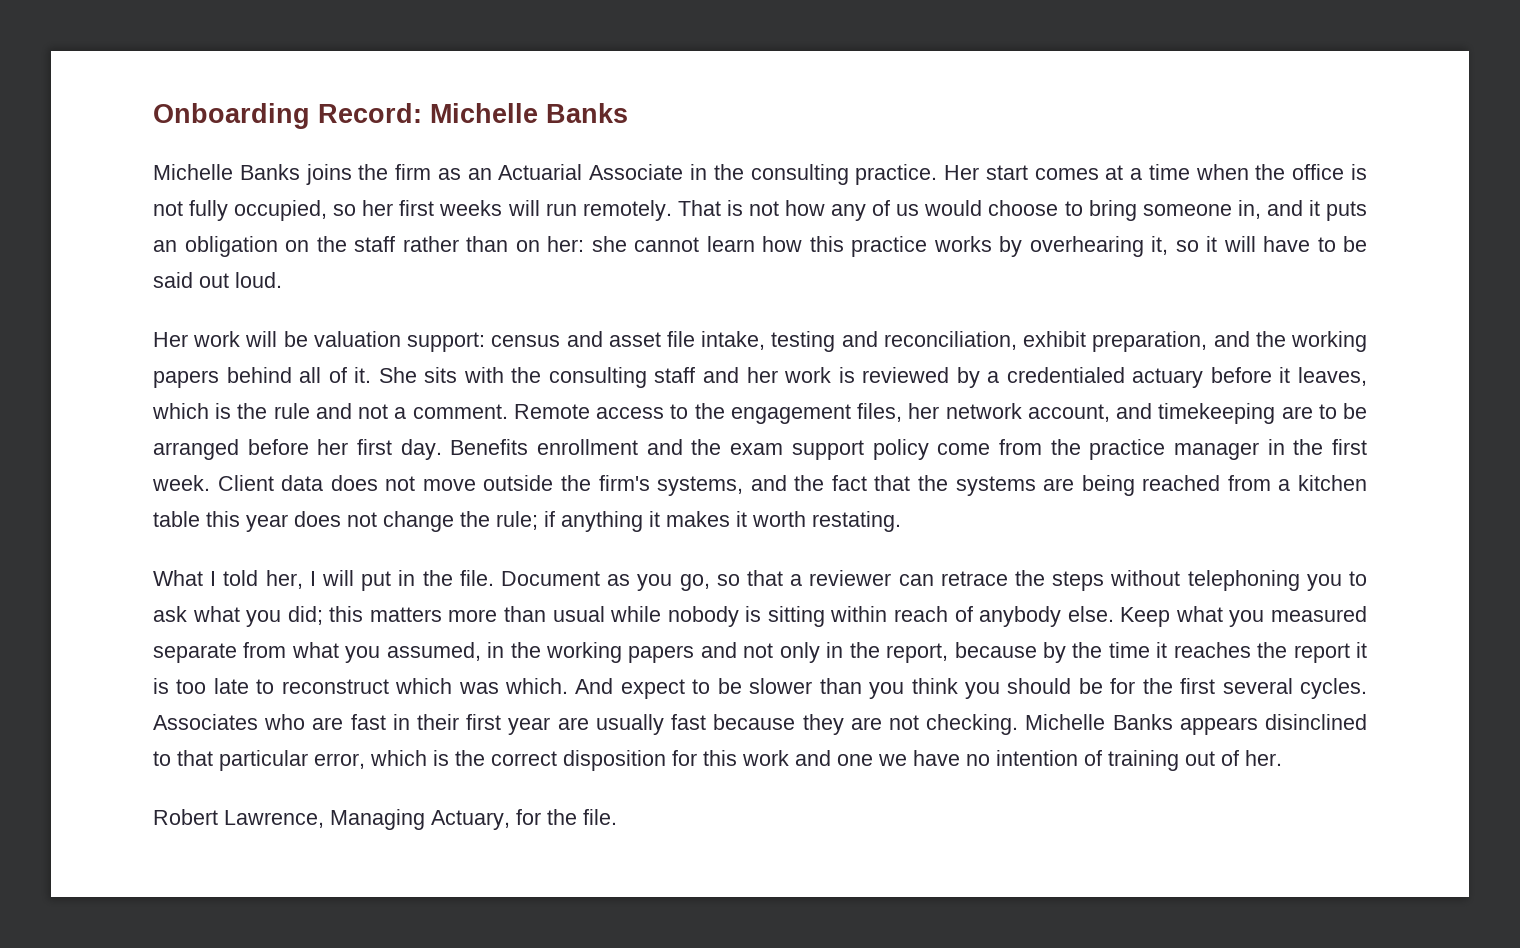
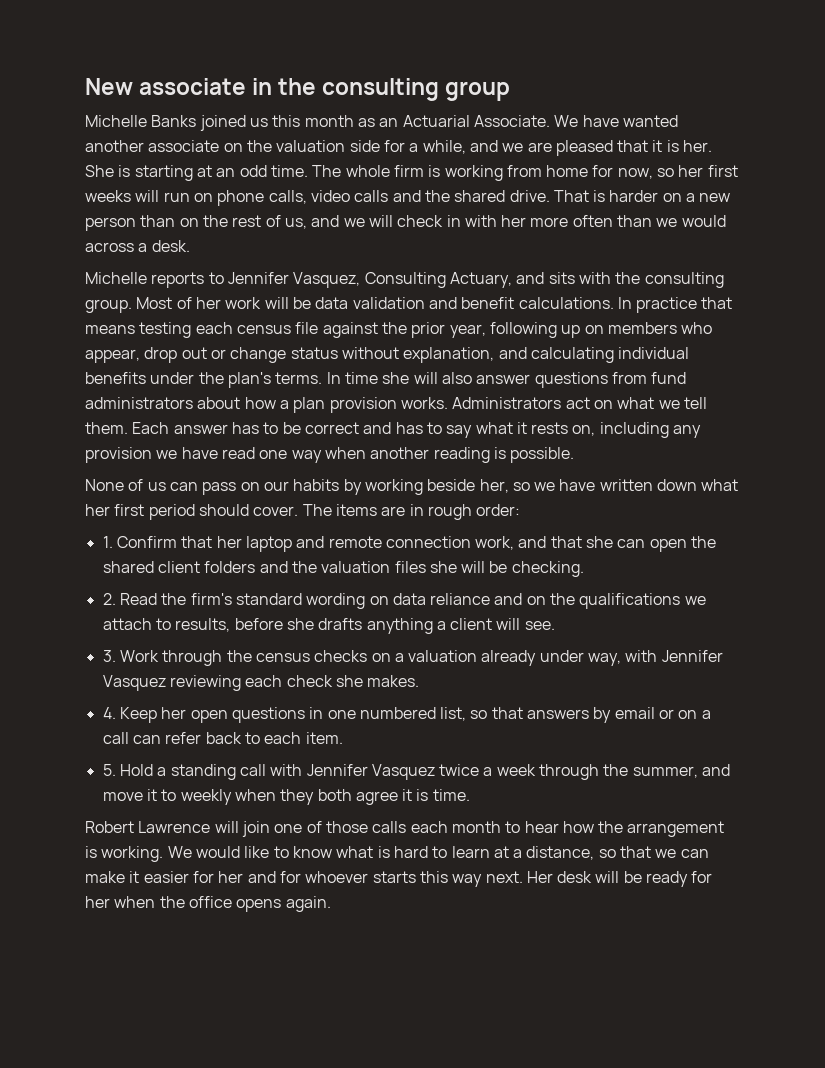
[153,103,628,129] [153,164,1367,185] [153,200,328,221] Onboarding Record: Michelle Banks // Michelle Banks joins the firm as an Actuarial Associate in the consulting practice. Her start comes at a time when the office is not fully occupied, -> [85,78,511,101] [85,115,678,131] [85,140,713,156] [85,165,653,181] New associate in the consulting group // Michelle Banks joined us this month as an Actuarial Associate. We have wanted another associate on the valuation side for a while, and we are pleased that it is her. She is starting at an odd time. The whole firm is working from home for now,
[582,200,1368,221] [153,236,1367,257] [153,272,282,288] [153,331,1367,352] [153,367,1367,388] [152,403,1367,424] [153,439,1368,460] [152,475,1368,496] [153,511,901,532] [153,570,1368,591] [153,606,1367,627] [153,642,1367,663] [153,678,1367,699] [153,714,1367,735] [153,750,1282,771] [153,809,617,830] remotely. That is not how any of us would choose to bring someone in, and it puts an obligation on the staff rather than on her: she cannot learn how this practice works by overhearing it, so it will have to be said out loud. // Her work will be valuation support: census and asset file intake, testing and reconciliation, exhibit preparation, and the working papers behind all of it. She sits with the consulting staff and her work is reviewed by a credentialed actuary before it leaves, which is the rule and not a comment. Remote access to the engagement files, her network account, and timekeeping are to be arranged before her first day. Benefits enrollment and the exam support policy come from the practice manager in the first week. Client data does not move outside the firm's systems, and the fact that the systems are being reached from a kitchen table this year does not change the rule; if anything it makes it worth restating. // What I told her, I will put in the file. Document as you go, so that a reviewer can retrace the steps without telephoning you to ask what you did; this matters more than usual while nobody is sitting within reach of anybody else. Keep what you measured separate from what you assumed, in the working papers and not only in the report, because by the time it reaches the report it is too late to reconstruct which was which. And expect to be slower than you think you should be for the first several cycles. Associates who are fast in their first year are usually fast because they are not checking. Michelle Banks appears disinclined to that particular error, which is the correct disposition for this work and one we have no intention of training out of her. // Robert Lawrence, Managing Actuary, for the file. -> [193,190,731,206] [85,215,726,231] [85,240,190,252] [85,272,724,288] [85,297,733,313] [85,322,713,338] [85,347,690,363] [85,372,687,388] [85,397,707,413] [85,422,702,438] [85,447,575,463] [85,479,739,495] [85,504,521,520] [102,536,717,552] [102,561,584,577] [102,593,706,609] [102,618,555,634] [102,650,723,666] [102,675,420,691] [102,707,711,723] [102,732,343,744] [102,764,731,780] [102,789,470,805] [85,821,725,837] [85,846,709,862] [85,871,713,887] [85,896,331,912] on phone calls, video calls and the shared drive. That is harder on a new person than on the rest of us, and we will check in with her more often than we would across a desk. // Michelle reports to Jennifer Vasquez, Consulting Actuary, and sits with the consulting group. Most of her work will be data validation and benefit calculations. In practice that means testing each census file against the prior year, following up on members who appear, drop out or change status without explanation, and calculating individual benefits under the plan's terms. In time she will also answer questions from fund administrators about how a plan provision works. Administrators act on what we tell them. Each answer has to be correct and has to say what it rests on, including any provision we have read one way when another reading is possible. // None of us can pass on our habits by working beside her, so we have written down what her first period should cover. The items are in rough order: // 1. Confirm that her laptop and remote connection work, and that she can open the shared client folders and the valuation files she will be checking. // 2. Read the firm's standard wording on data reliance and on the qualifications we attach to results, before she drafts anything a client will see. // 3. Work through the census checks on a valuation already under way, with Jennifer Vasquez reviewing each check she makes. // 4. Keep her open questions in one numbered list, so that answers by email or on a call can refer back to each item. // 5. Hold a standing call with Jennifer Vasquez twice a week through the summer, and move it to weekly when they both agree it is time. // Robert Lawrence will join one of those calls each month to hear how the arrangement is working. We would like to know what is hard to learn at a distance, so that we can make it easier for her and for whoever starts this way next. Her desk will be ready for her when the office opens again.

